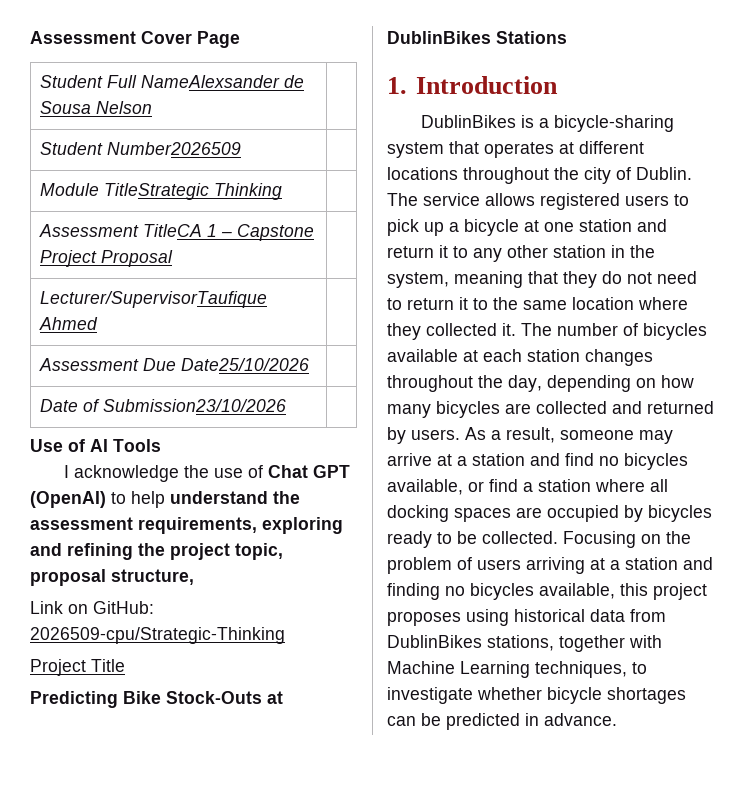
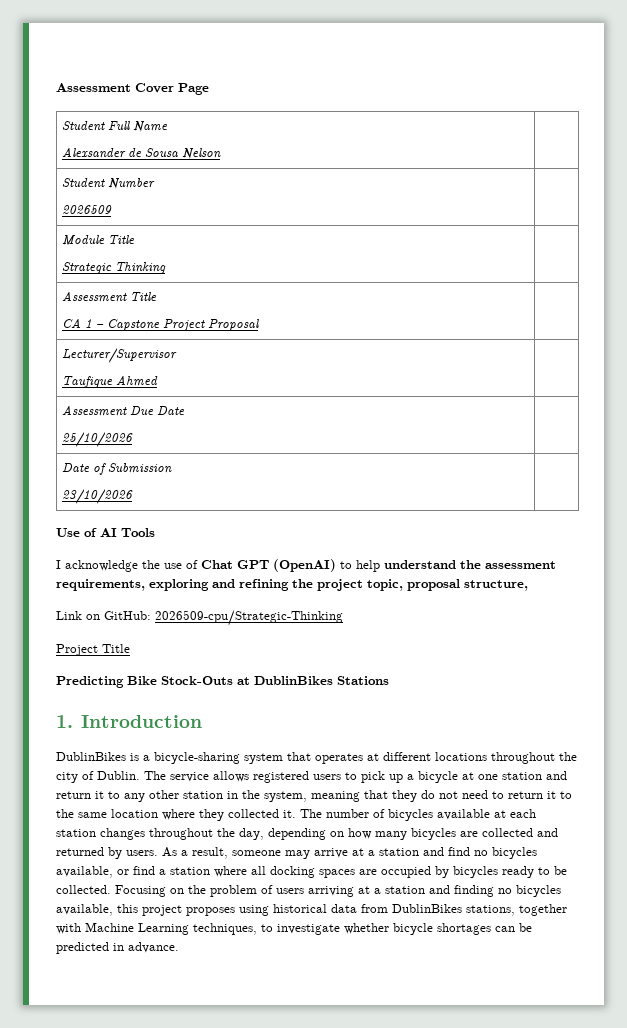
[141,75,281,88] NameAlexsander -> [133,121,169,133] [62,147,127,158] Name // Alexsander
[107,142,242,155] Number2026509 -> [108,178,156,190] [62,205,113,214] Number // 2026509
[104,183,210,200] TitleStrategic -> [108,235,136,244] [62,262,113,274] Title // Strategic
[143,224,203,237] TitleCA -> [130,292,158,301] [62,318,82,328] Title // CA
[40,291,268,308] Lecturer/SupervisorTaufique -> [62,348,178,363] [62,376,114,388] Lecturer/Supervisor // Taufique
[181,358,310,371] Date25/10/2026 -> [157,406,186,415] [62,432,134,447] Date // 25/10/2026
[103,399,287,412] Submission23/10/2026 -> [108,463,173,473] [62,489,134,504] Submission // 23/10/2026

